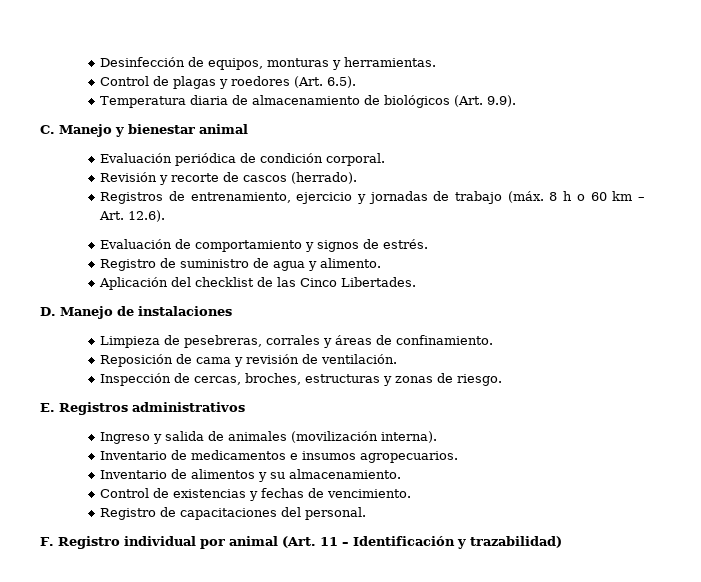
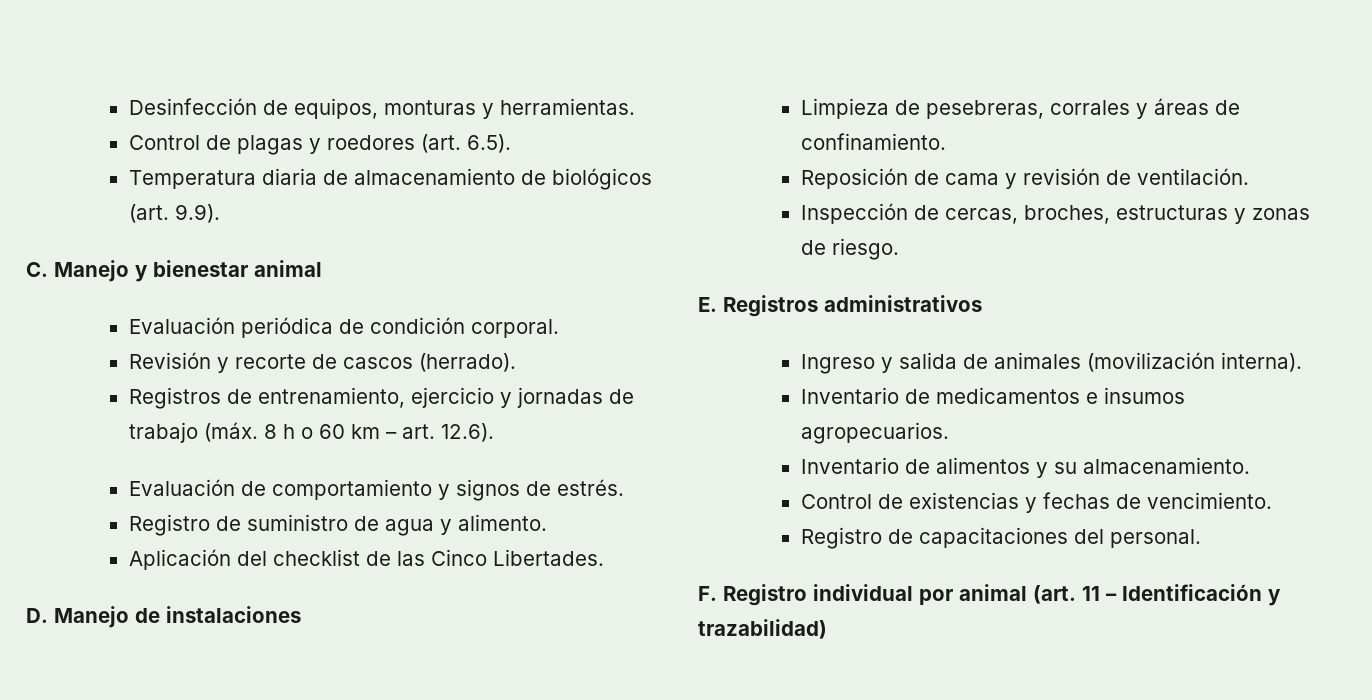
[294,76,324,88] (Art. -> [420,134,461,153] (art.
[454,95,484,107] (Art. -> [128,204,169,223] (art.
[99,211,125,220] Art. -> [401,424,435,439] art.
[281,536,316,548] (Art. -> [1033,585,1076,604] (art.

